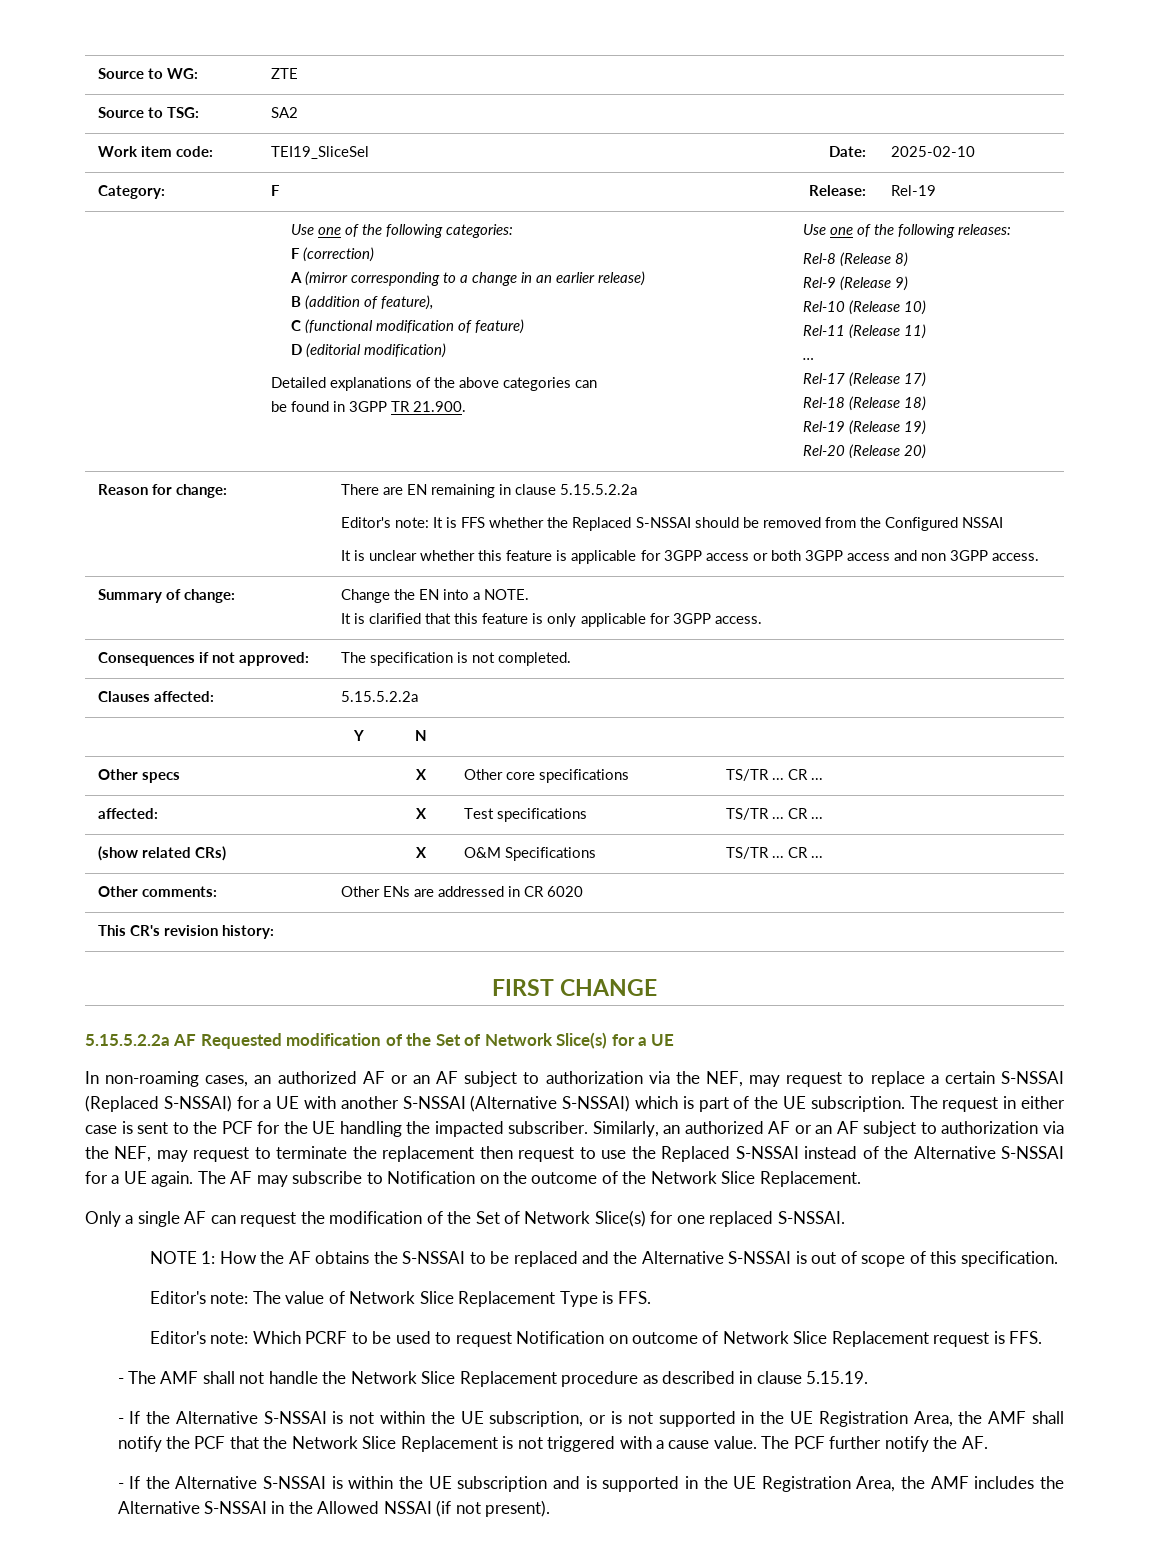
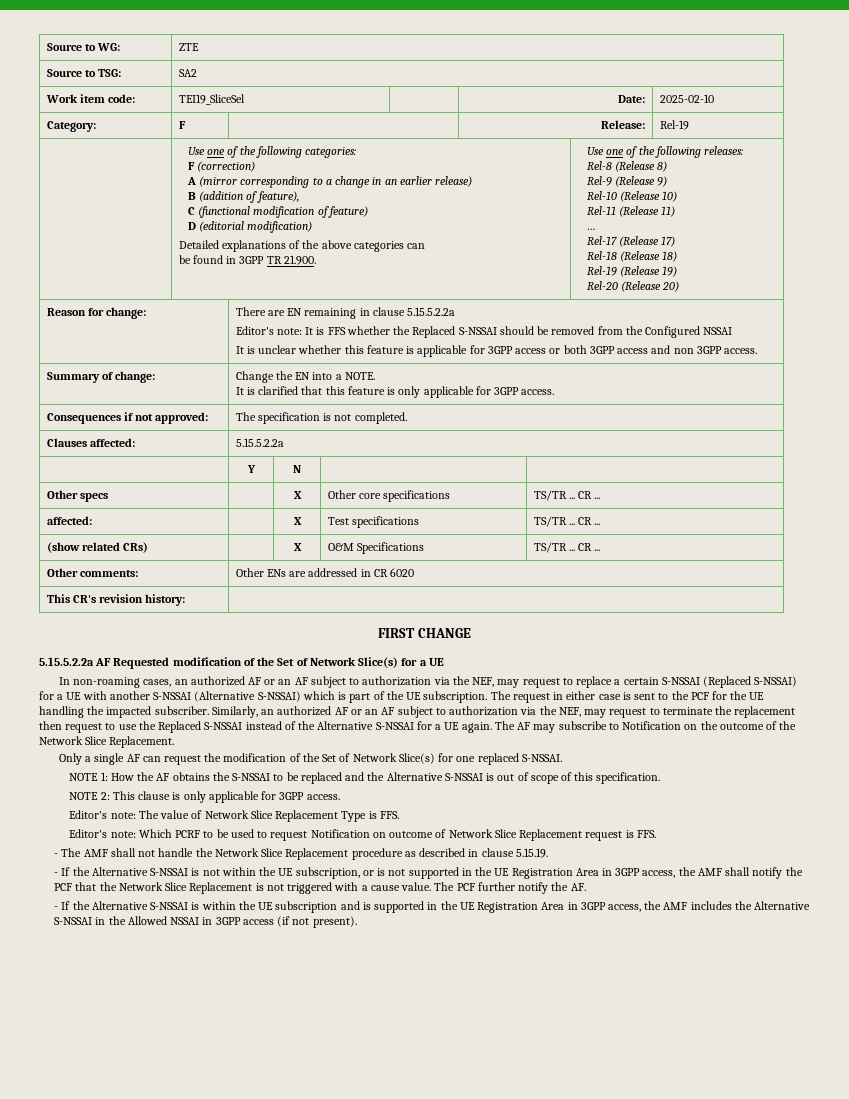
(1058, 1259) none -> [69,791,340,803] // NOTE 2: This clause is only applicable for 3GPP access.
[913,1411,953,1427] Area, -> [575,868,676,878] Area in 3GPP access,
[856,1476,896,1492] Area, -> [541,902,642,912] Area in 3GPP access,
(432, 1507) none -> [202,917,274,925] in 3GPP access

